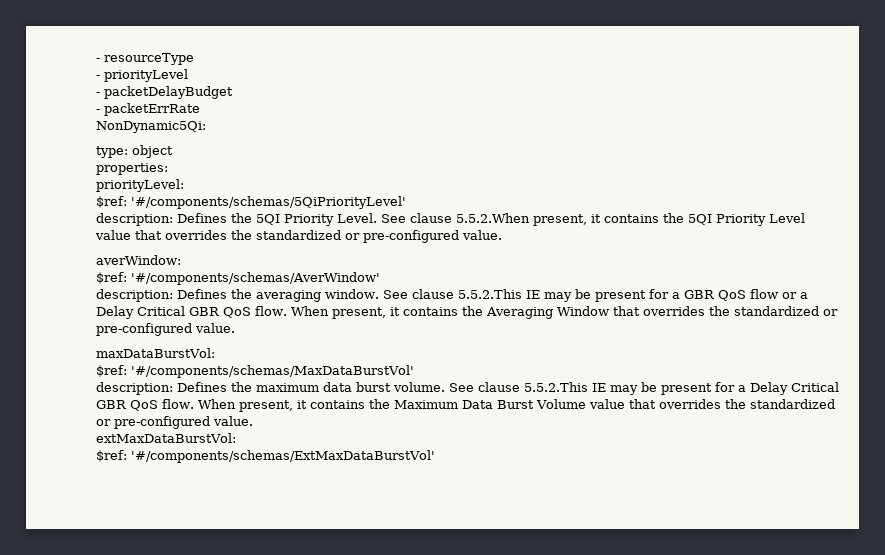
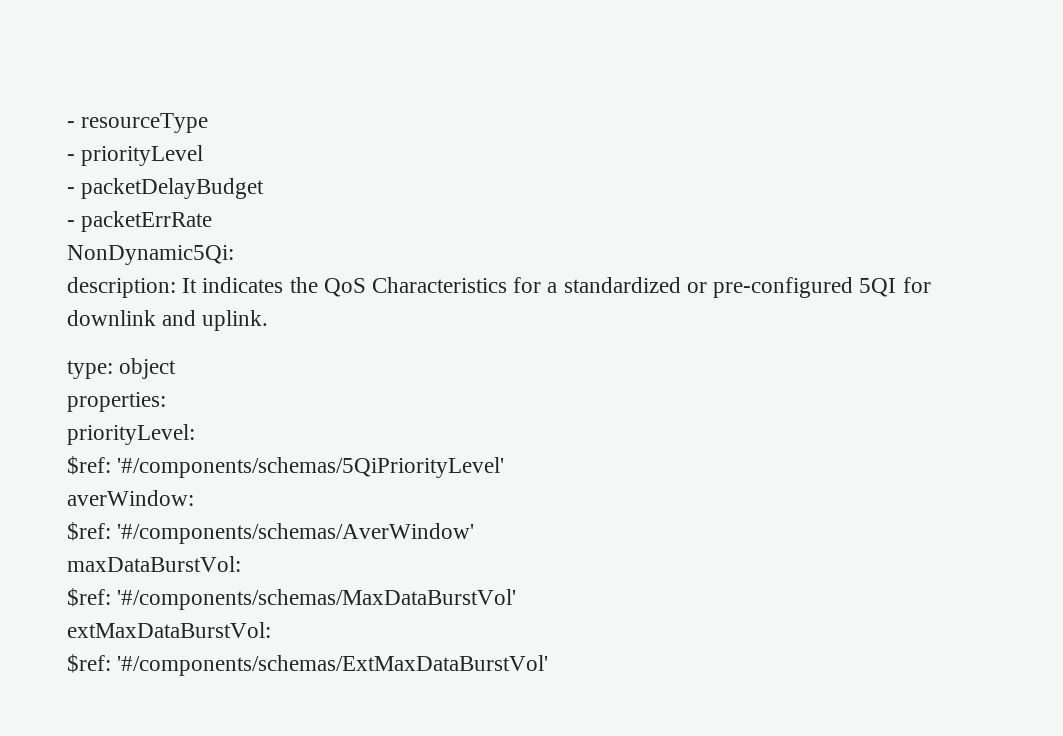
(206, 127) none -> [67,277,931,298] [67,310,269,331] // description: It indicates the QoS Characteristics for a standardized or pre-configured 5QI for downlink and uplink.
[96,213,805,226] [95,230,502,243] [96,255,181,265] [96,272,380,285] [96,289,808,302] [96,306,838,319] [96,323,235,336] [96,348,215,358] [96,365,414,378] [96,382,839,395] [96,399,835,412] [96,416,253,429] description: Defines the 5QI Priority Level. See clause 5.5.2.When present, it contains the 5QI Priority Level value that overrides the standardized or pre-configured value. // averWindow: // $ref: '#/components/schemas/AverWindow' // description: Defines the averaging window. See clause 5.5.2.This IE may be present for a GBR QoS flow or a Delay Critical GBR QoS flow. When present, it contains the Averaging Window that overrides the standardized or pre-configured value. // maxDataBurstVol: // $ref: '#/components/schemas/MaxDataBurstVol' // description: Defines the maximum data burst volume. See clause 5.5.2.This IE may be present for a Delay Critical GBR QoS flow. When present, it contains the Maximum Data Burst Volume value that overrides the standardized or pre-configured value. -> [67,490,194,506] [67,522,475,544] [67,556,241,572] [67,588,517,610] averWindow: // $ref: '#/components/schemas/AverWindow' // maxDataBurstVol: // $ref: '#/components/schemas/MaxDataBurstVol'

